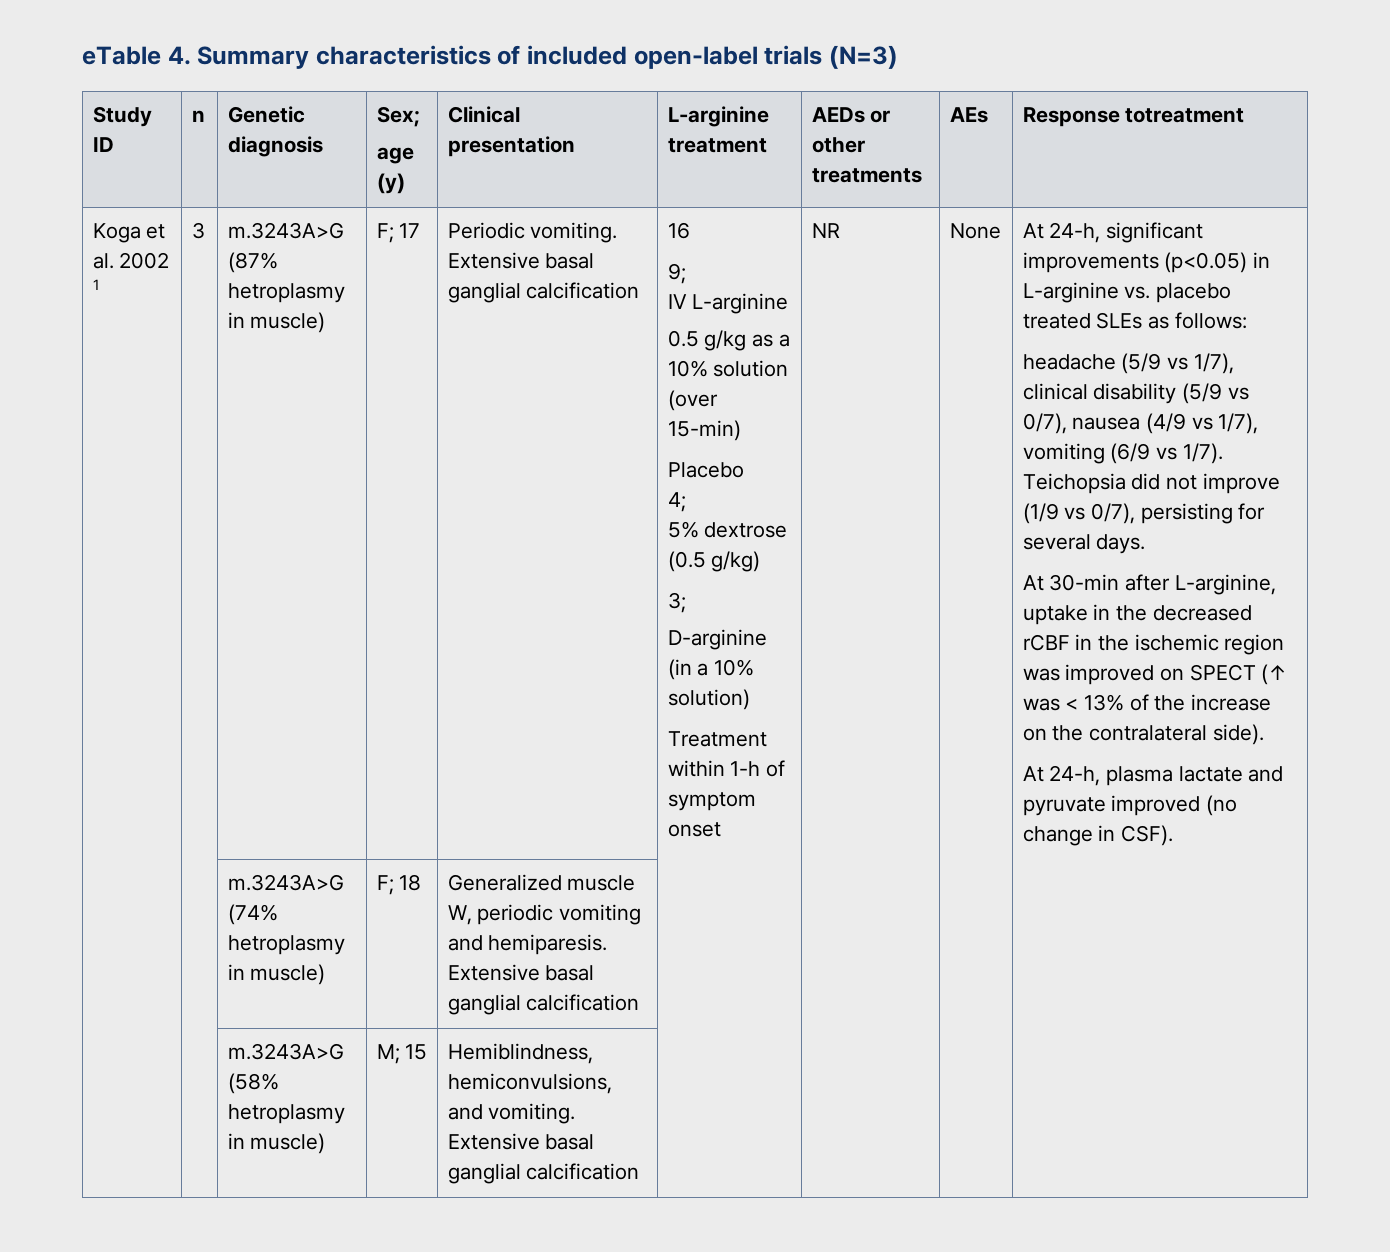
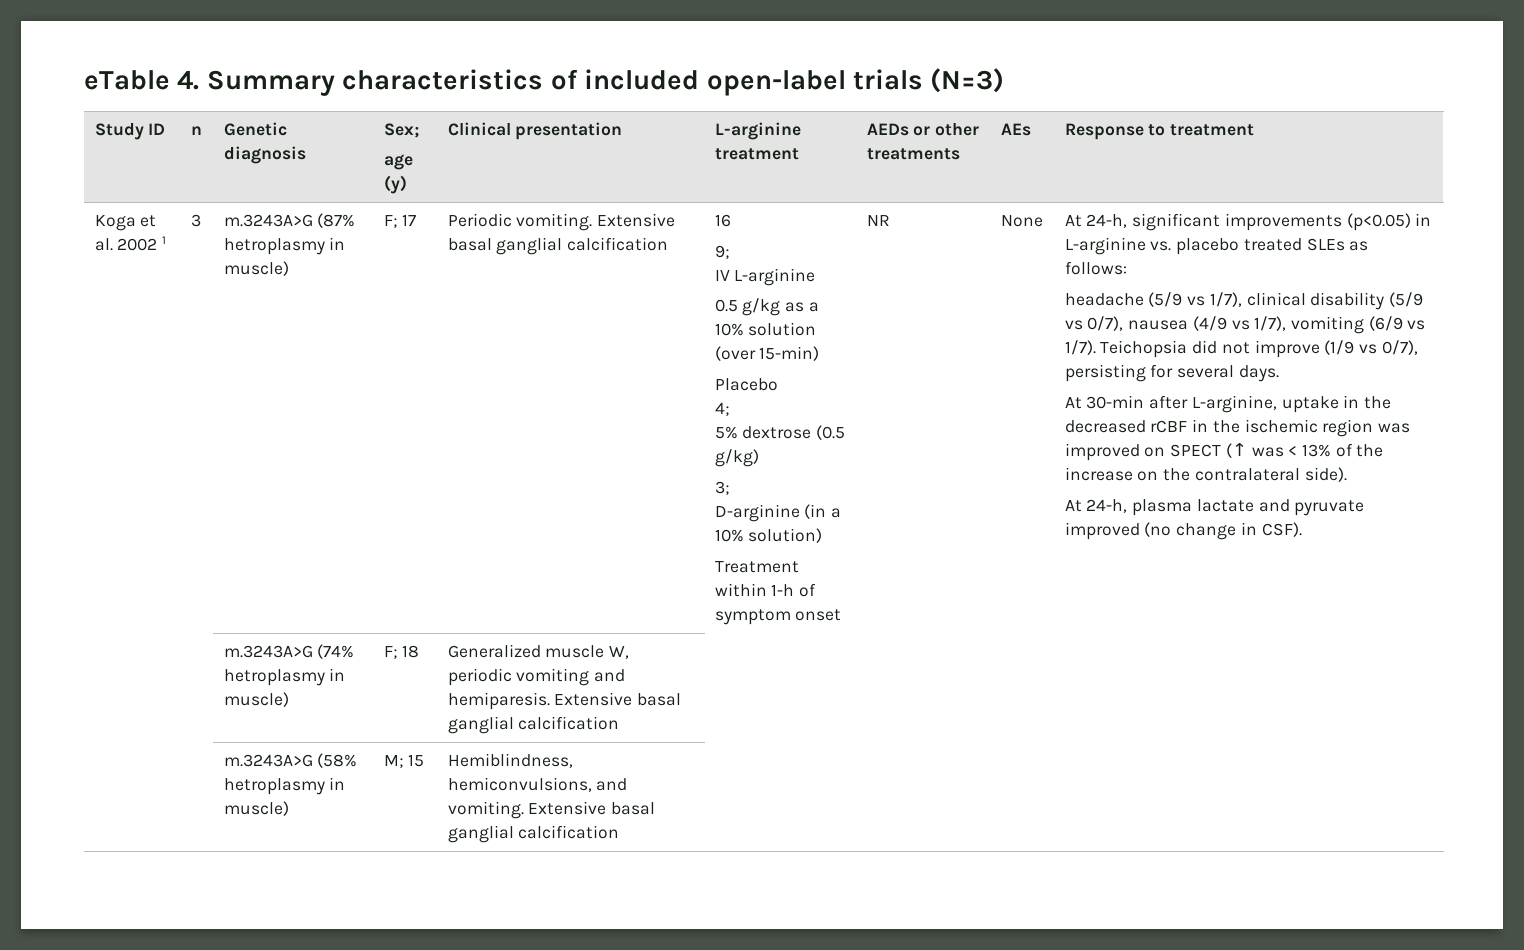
[1125,108,1245,123] totreatment -> [1148,124,1255,136] to treatment

